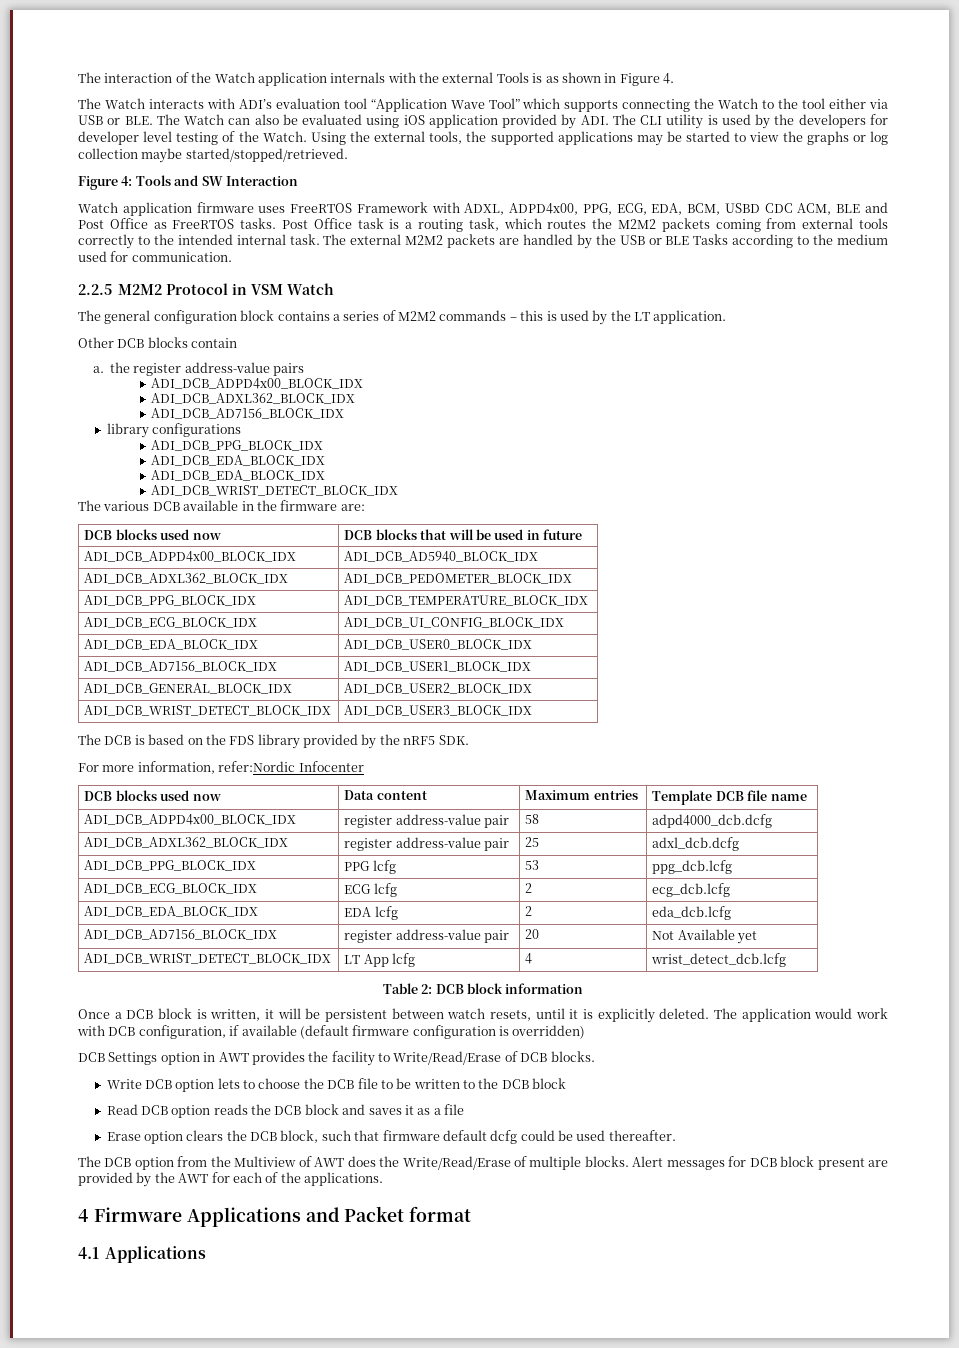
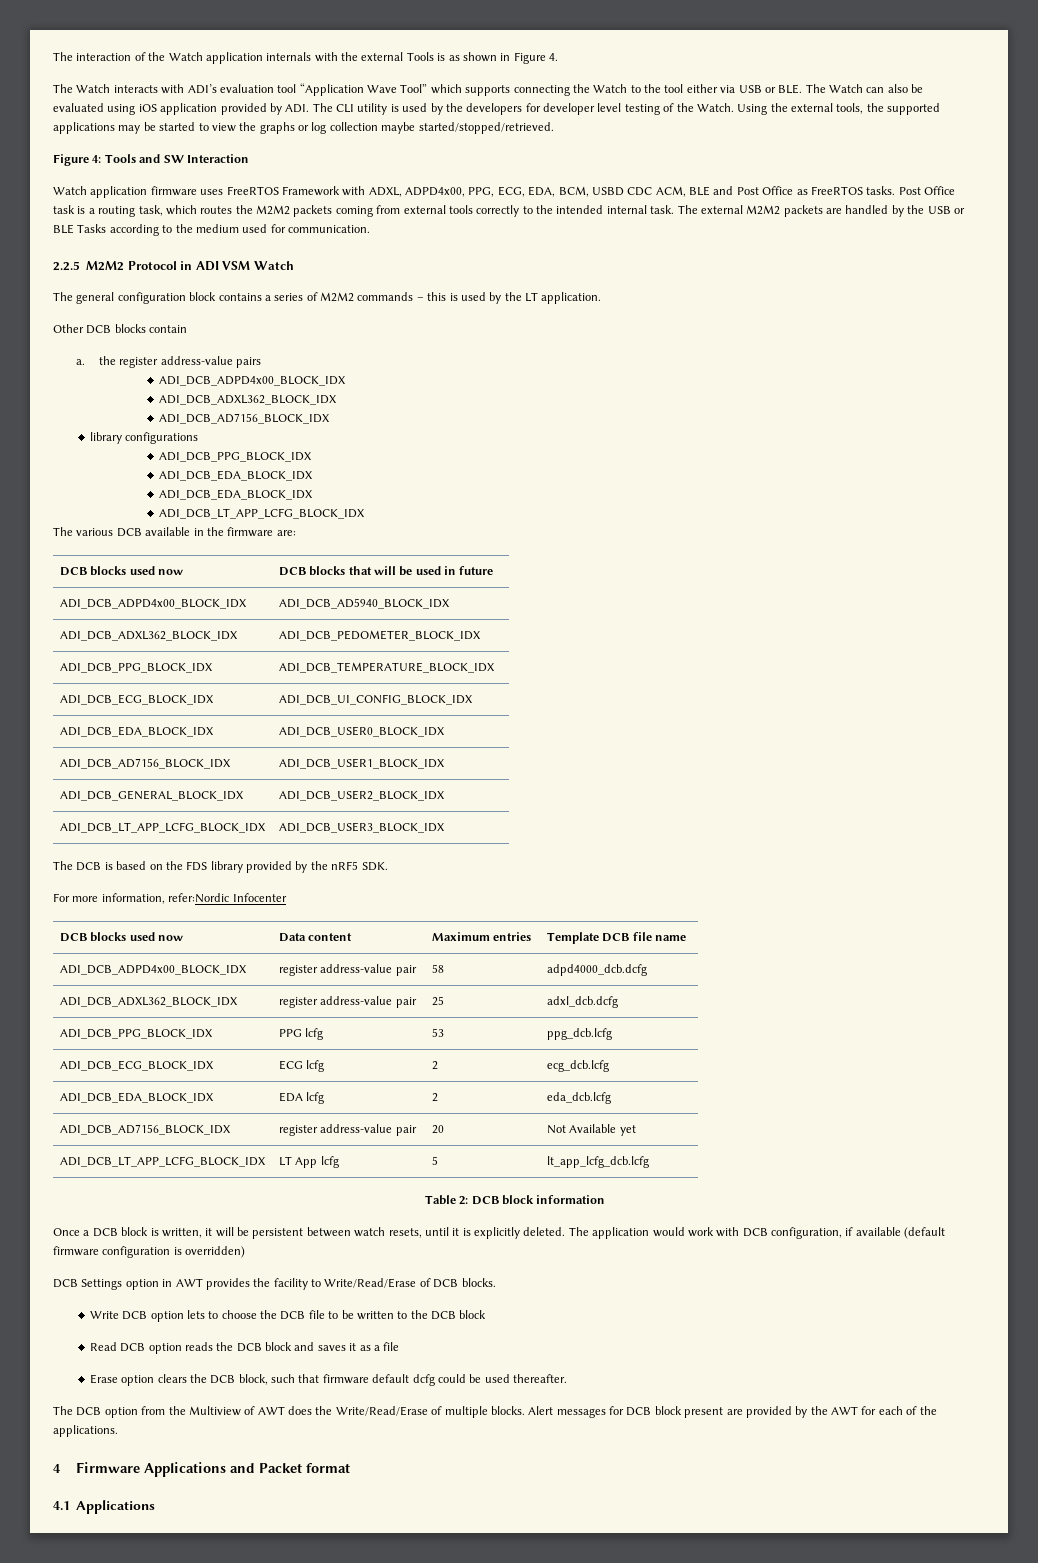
(248, 289) none -> [195,261,219,271] ADI
[151,485,399,496] ADI_DCB_WRIST_DETECT_BLOCK_IDX -> [158,508,365,519] ADI_DCB_LT_APP_LCFG_BLOCK_IDX
[84,705,332,716] ADI_DCB_WRIST_DETECT_BLOCK_IDX -> [59,822,266,833] ADI_DCB_LT_APP_LCFG_BLOCK_IDX
[84,953,332,964] ADI_DCB_WRIST_DETECT_BLOCK_IDX -> [59,1156,266,1167] ADI_DCB_LT_APP_LCFG_BLOCK_IDX
[525,953,533,964] [651,953,787,967] 4 | wrist_detect_dcb.lcfg -> [431,1156,438,1165] [546,1156,649,1168] 5 | lt_app_lcfg_dcb.lcfg

